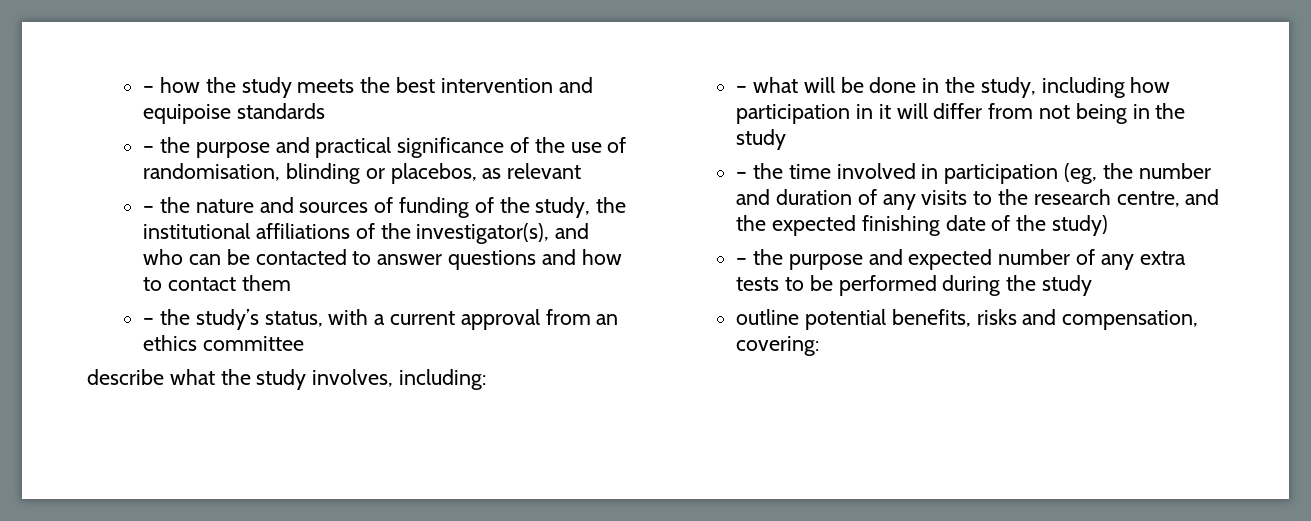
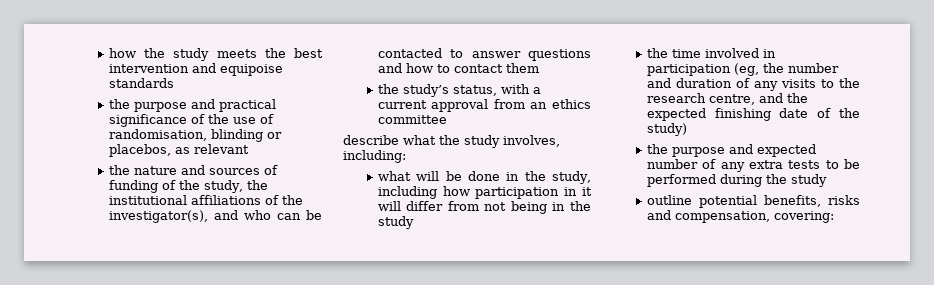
[143,86,155,93] – -> (108, 53) none
[143,146,155,153] – -> (174, 83) none
[143,206,155,213] – -> (249, 149) none
[143,318,155,325] – -> (539, 68) none
[736,86,748,93] – -> (406, 156) none
[736,172,748,179] – -> (414, 222) none
[736,258,748,265] – -> (687, 129) none

